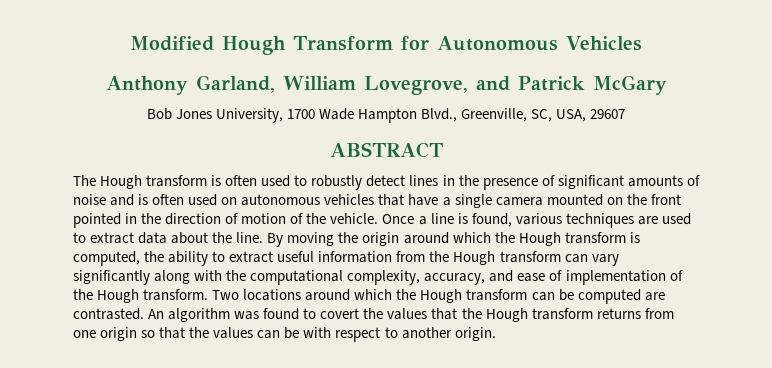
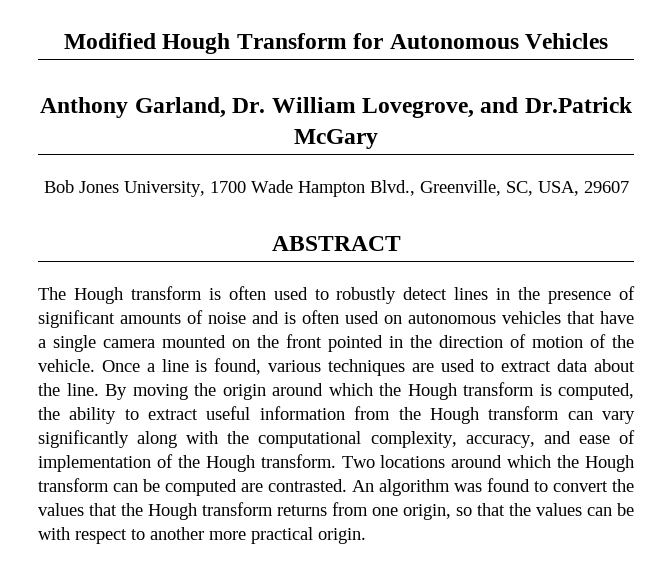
(275, 84) none -> [232,98,266,113] Dr.
[517,76,585,91] Patrick -> [524,97,633,113] Dr.Patrick
[320,308,360,319] covert -> [553,481,608,492] convert
[100,327,138,341] origin -> [403,504,451,520] origin,
(452, 333) none -> [209,527,313,544] more practical

